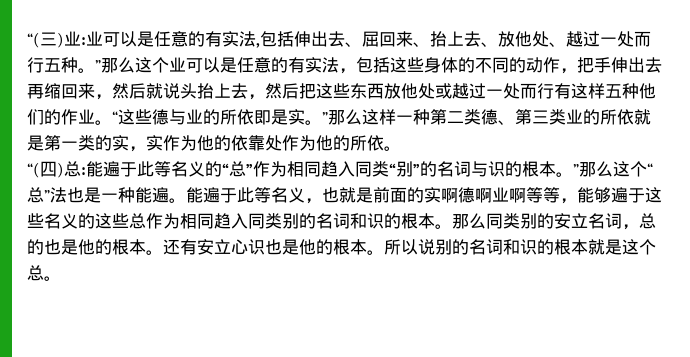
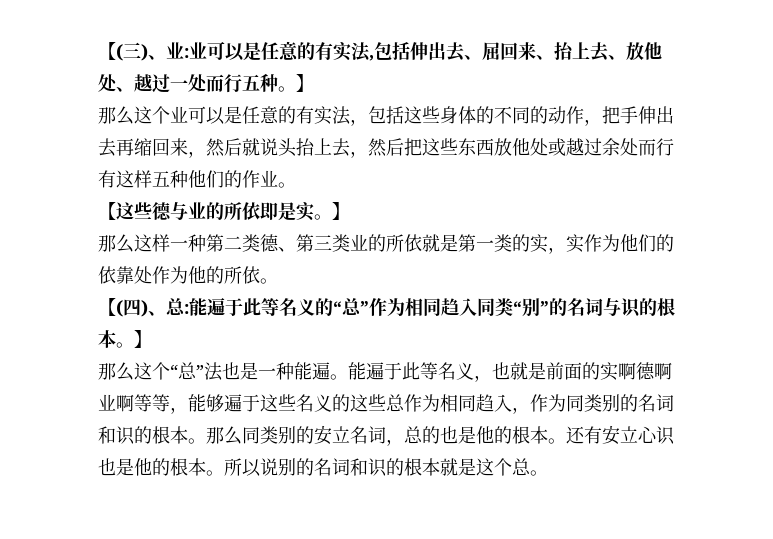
[27,32,64,48] “(三) -> [98,42,166,61] 【(三)、
[95,60,101,71] ” -> [296,74,314,92] 】 //
[486,89,503,97] 一 -> [602,138,620,156] 余
[112,111,118,123] “ -> [98,202,116,220] // 【
[322,112,328,123] ” -> [332,202,350,220] 】 //
(214, 143) none -> [638,234,656,252] 们
[27,161,64,178] “(四) -> [98,298,166,317] 【(四)、
[573,164,579,175] ” -> [134,330,152,348] 】 //
(248, 221) none -> [512,394,566,414] ，作为

